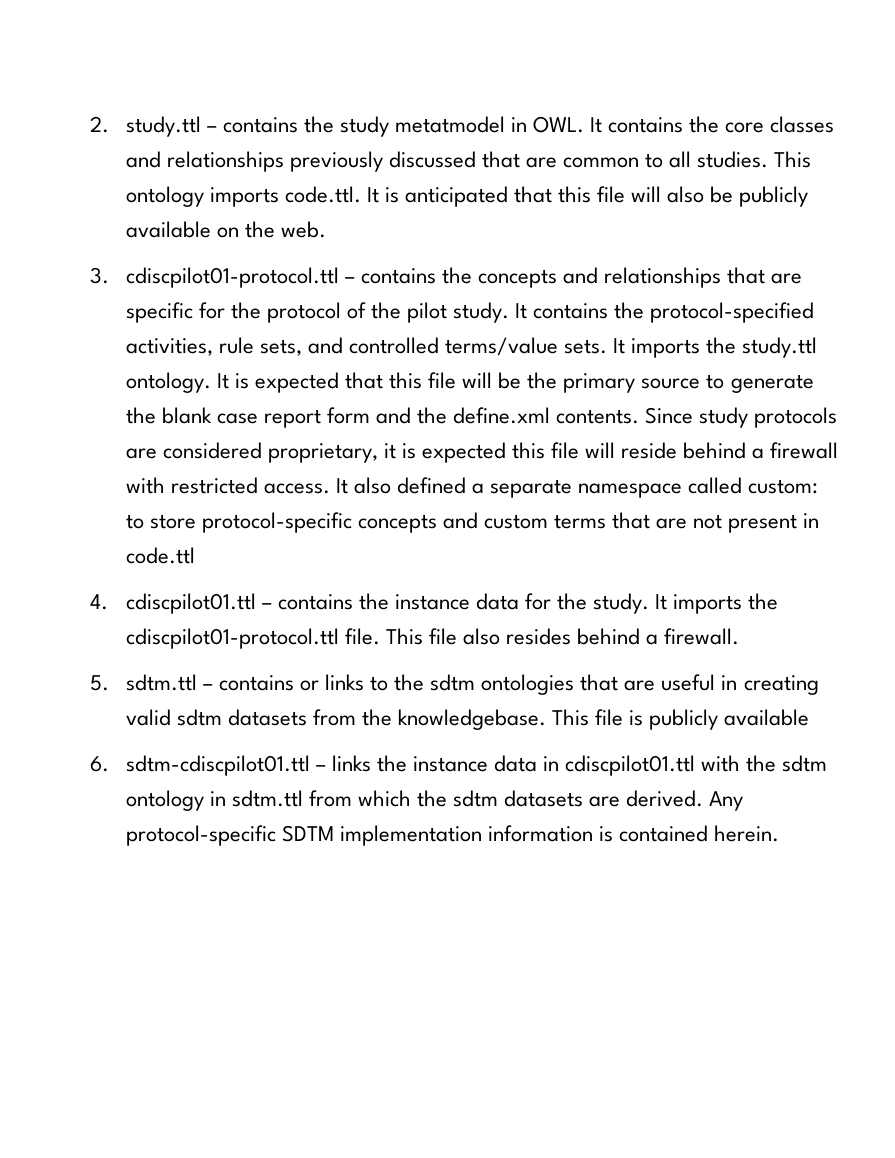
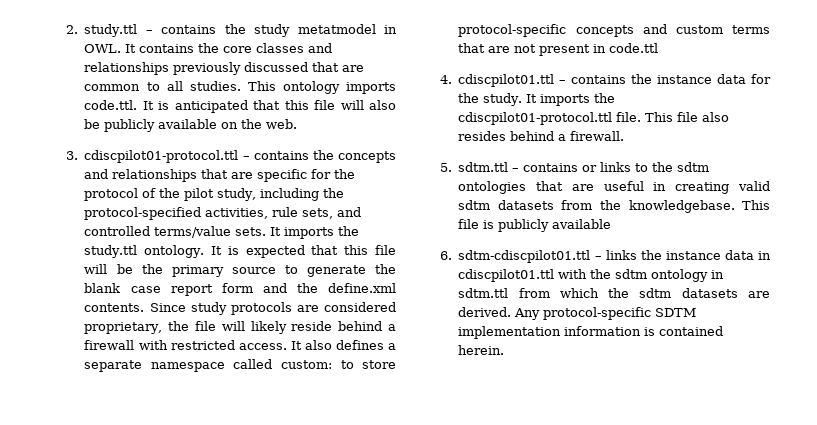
[453,302,609,323] study. It contains -> [217,188,320,201] study, including
[383,442,616,463] it is expected this file will -> [168,321,287,334] the file will likely
[396,477,466,494] defined -> [335,340,384,350] defines

